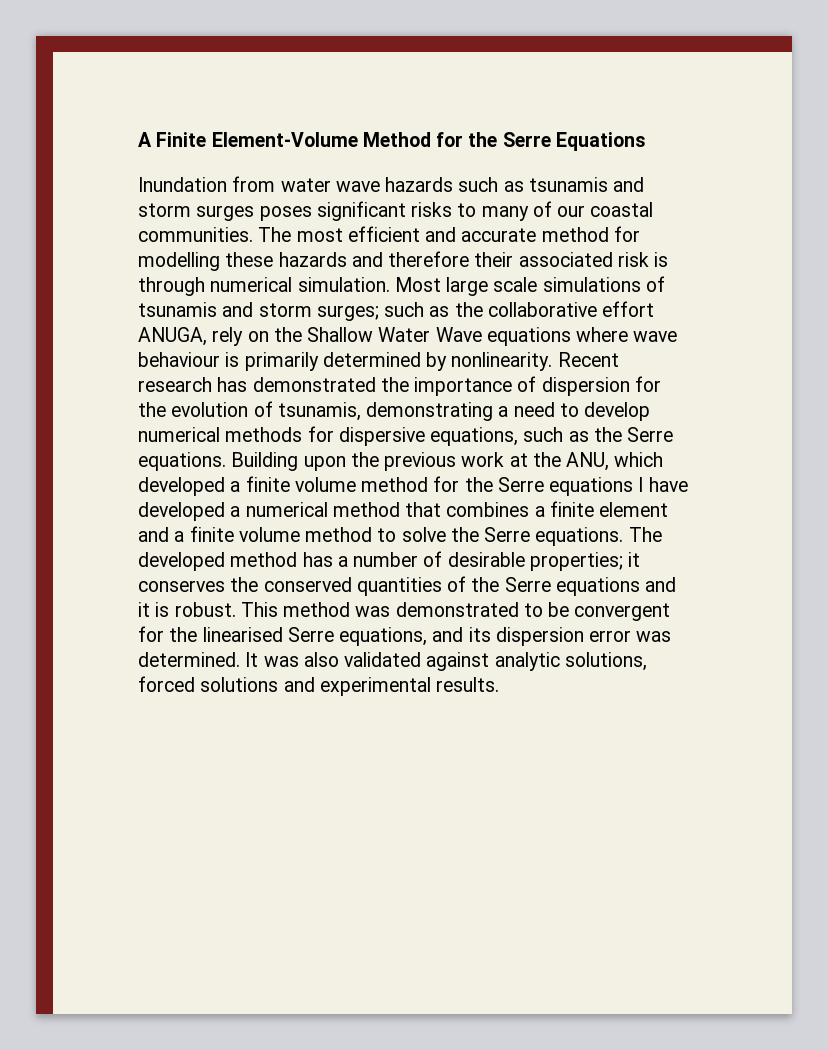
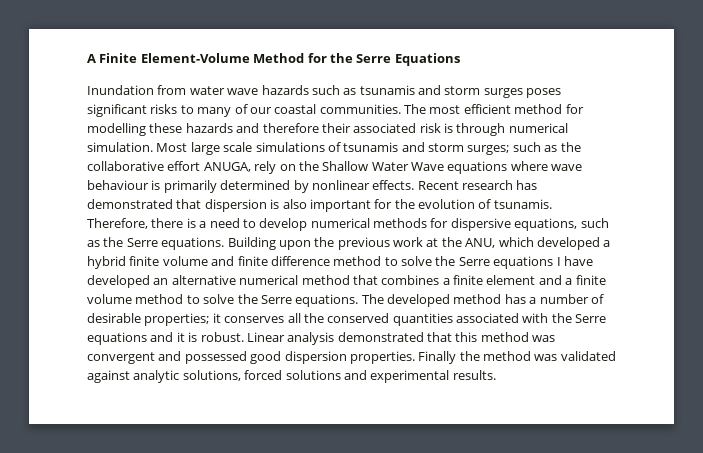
[425,227,537,242] and accurate -> (511, 109) none
[451,352,553,371] nonlinearity. -> [311,180,415,190] nonlinear effects.
[380,376,661,396] [138,401,494,421] the importance of dispersion for the evolution of tsunamis, demonstrating -> [176,199,552,212] [87,218,196,229] that dispersion is also important for the evolution of tsunamis. Therefore, there is
[245,476,460,492] finite volume method for -> [87,256,432,269] hybrid finite volume and finite difference method to solve
[230,506,241,517] a -> [153,275,236,285] an alternative
(225, 586) none -> [287,313,301,323] all
[447,576,467,592] of -> [456,313,549,323] associated with
[240,602,671,621] [138,626,672,646] [138,652,339,667] This method was demonstrated to be convergent for the linearised Serre equations, and its dispersion error was determined. It was also -> [246,332,556,345] [87,351,558,364] Linear analysis demonstrated that this method was convergent and possessed good dispersion properties. Finally the method was

